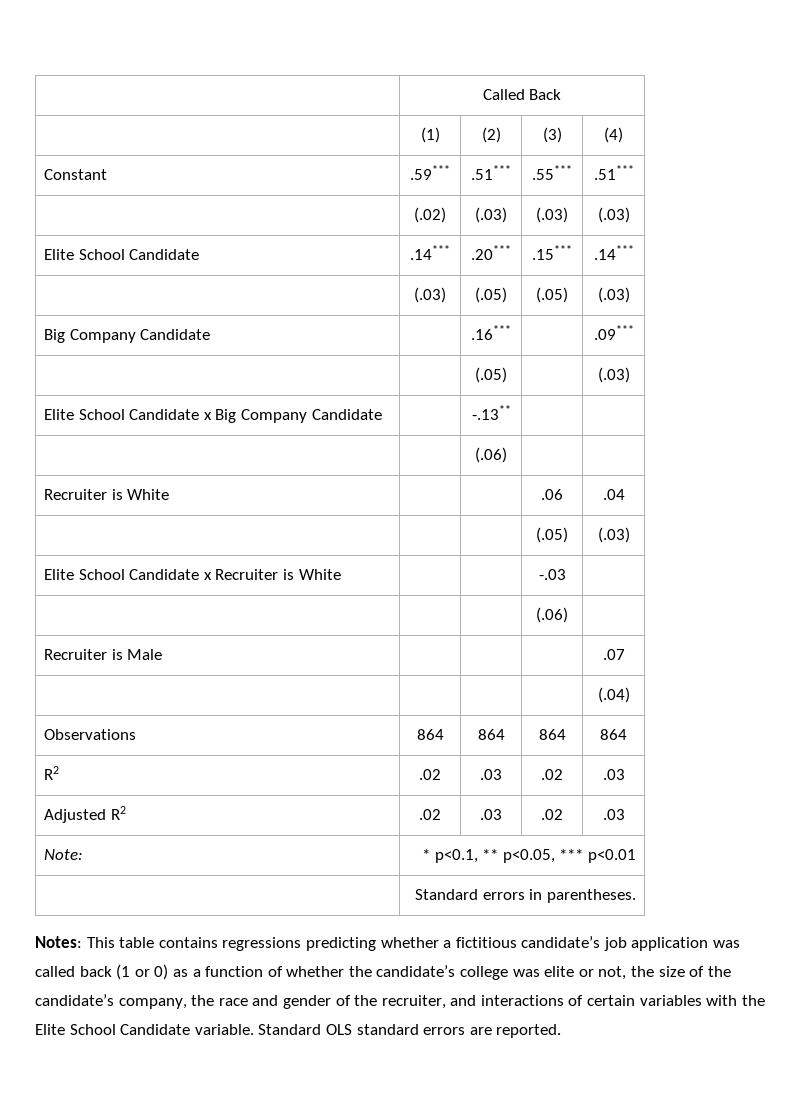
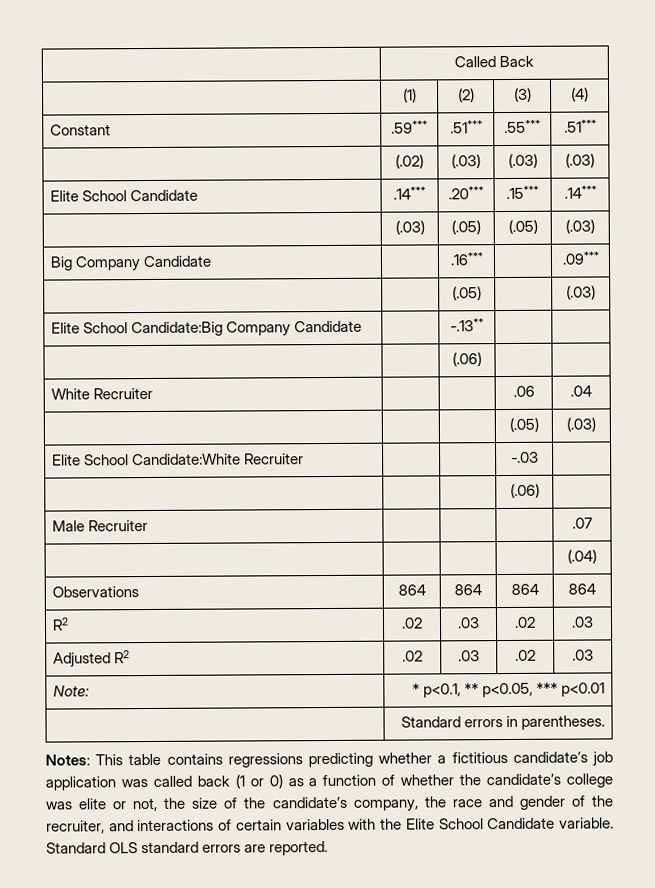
[129,409,237,423] Candidate x Big -> [130,321,223,337] Candidate:Big
[44,489,170,500] Recruiter is White -> [50,387,153,400] White Recruiter
[129,569,341,580] Candidate x Recruiter is White -> [131,453,304,466] Candidate:White Recruiter
[44,649,163,660] Recruiter is Male -> [51,520,148,532] Male Recruiter

